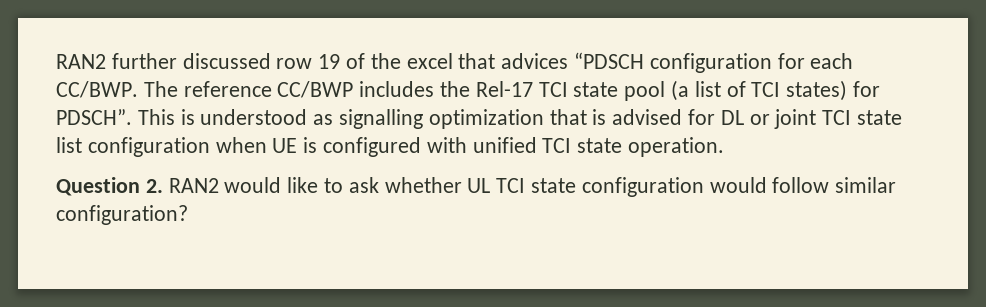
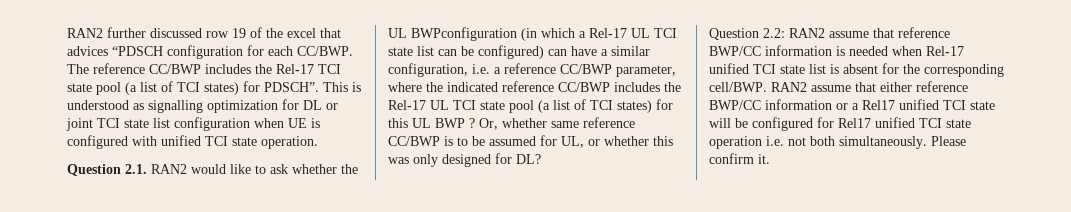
[549,109,683,125] that is advised -> (278, 106) none
[145,179,163,193] 2. -> [125,164,147,174] 2.1.
[467,177,897,197] [56,205,188,225] UL TCI state configuration would follow similar configuration? -> [341,164,358,174] [388,27,677,41] [388,45,650,59] [388,63,676,77] [388,81,681,92] [388,99,673,113] [388,117,635,130] [388,135,673,148] [388,153,541,167] [709,27,950,40] [709,45,964,56] [709,63,1004,77] [709,81,968,92] [709,99,995,110] [709,117,971,131] [709,136,966,149] [709,153,770,164] the UL BWPconfiguration (in which a Rel-17 UL TCI state list can be configured) can have a similar configuration, i.e. a reference CC/BWP parameter, where the indicated reference CC/BWP includes the Rel-17 UL TCI state pool (a list of TCI states) for this UL BWP ? Or, whether same reference CC/BWP is to be assumed for UL, or whether this was only designed for DL? // Question 2.2: RAN2 assume that reference BWP/CC information is needed when Rel-17 unified TCI state list is absent for the corresponding cell/BWP. RAN2 assume that either reference BWP/CC information or a Rel17 unified TCI state will be configured for Rel17 unified TCI state operation i.e. not both simultaneously. Please confirm it.

